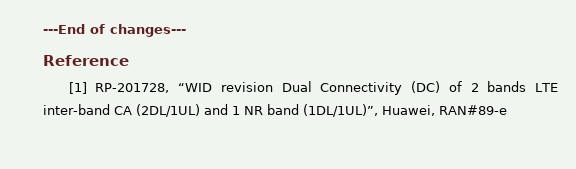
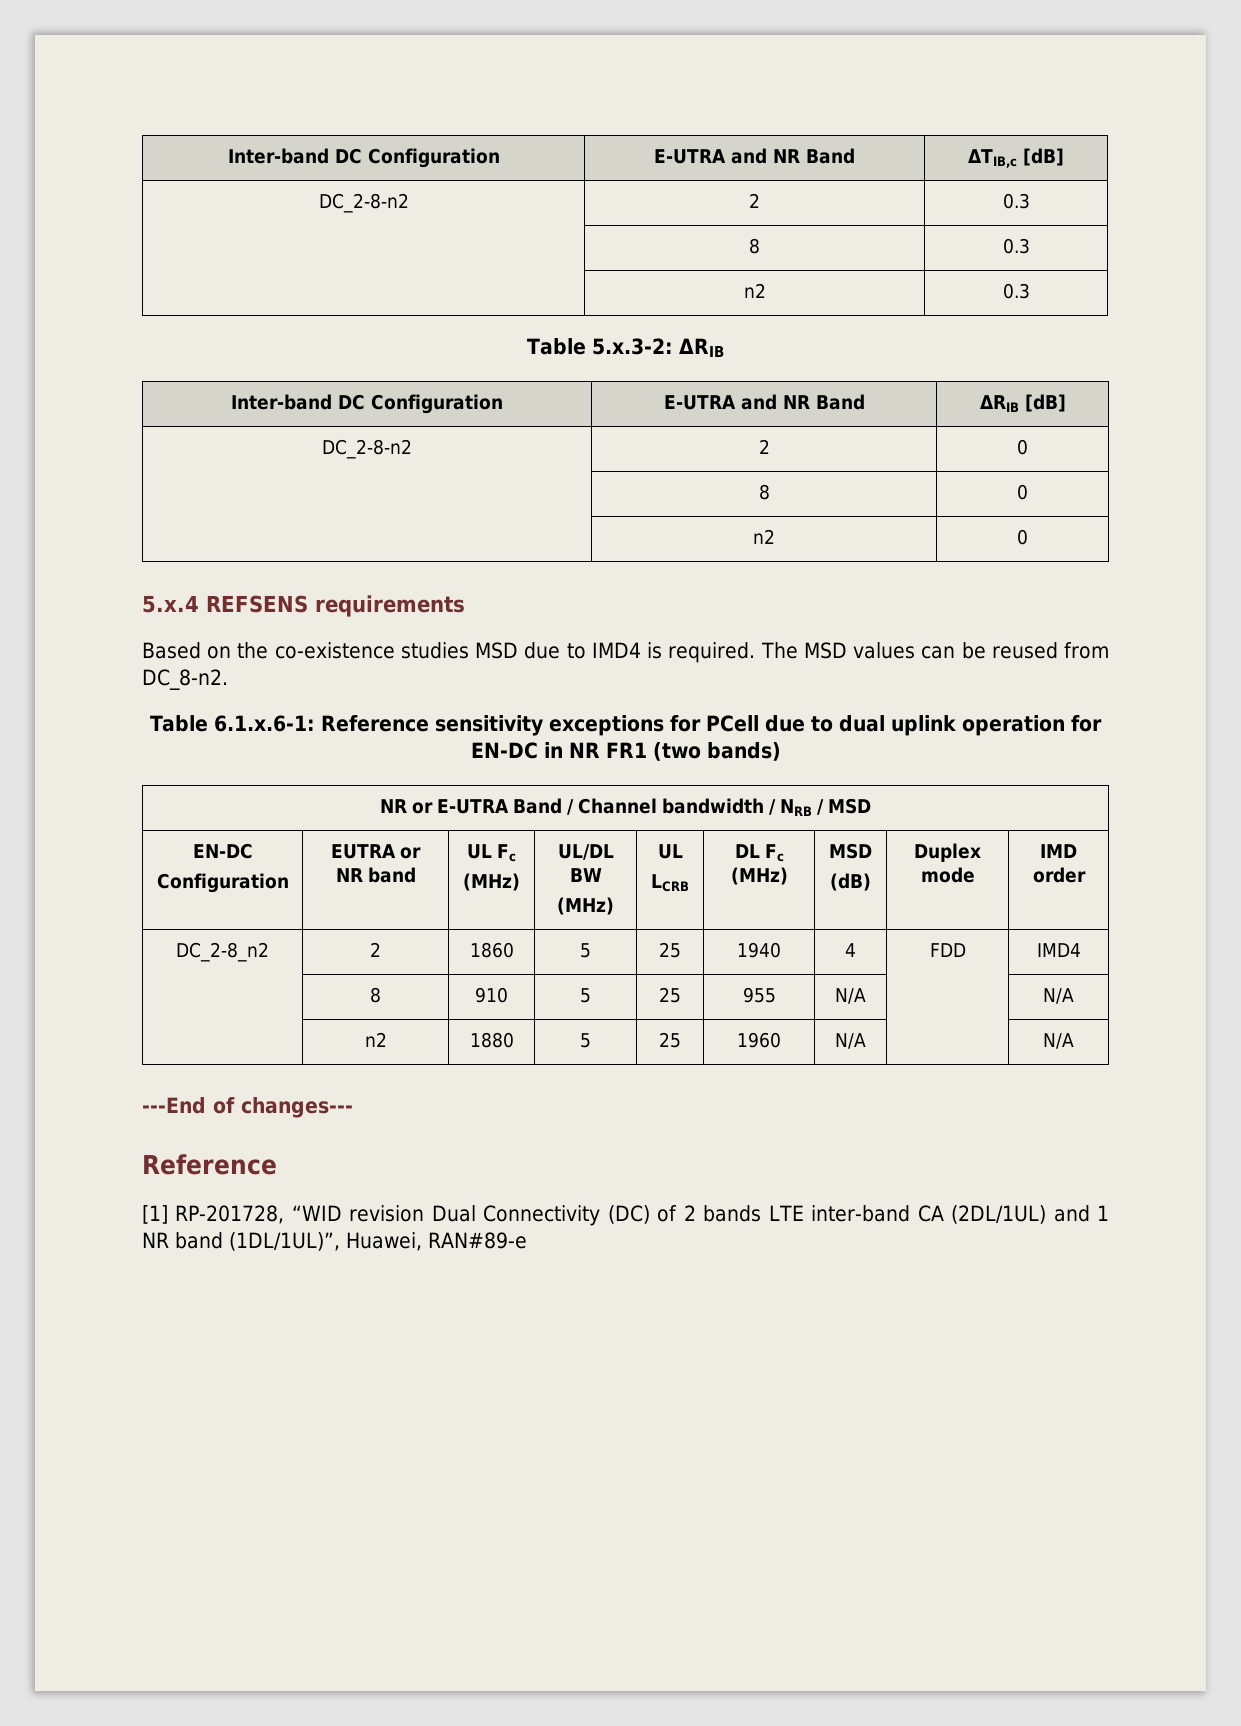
(43, 29) none -> [227,148,500,168] [654,148,855,164] [968,148,1064,168] [318,193,409,213] [748,193,760,208] [1002,193,1030,209] [748,238,760,254] [1002,238,1030,254] [743,283,766,298] [1002,283,1030,299] [527,338,724,357] [231,394,503,414] [663,394,865,410] [979,394,1066,412] [322,439,412,459] [758,439,770,454] [1017,439,1028,455] [758,484,770,500] [1017,484,1028,500] [752,529,775,544] [1017,529,1028,545] [142,595,465,617] [142,642,1110,663] [142,669,228,690] [149,715,1103,736] [470,742,781,761] [380,798,871,816] [192,843,253,859] [156,873,289,893] [331,844,421,859] [335,867,416,883] [467,844,516,862] [463,873,520,891] [557,844,614,860] [569,868,602,882] [557,897,614,915] [657,844,683,859] [651,874,689,892] [734,844,784,862] [730,867,788,885] [829,843,872,859] [830,873,871,891] [914,843,981,862] [920,867,975,883] [1040,844,1077,858] [1032,867,1086,883] [176,942,269,962] [370,942,381,957] [469,942,514,958] [580,943,591,958] [659,942,681,958] [737,942,781,958] [845,943,856,957] [929,943,966,957] [1036,943,1081,957] [370,987,381,1003] [475,987,508,1003] [580,988,591,1003] [659,987,681,1003] [742,987,776,1003] [835,988,866,1004] [1043,988,1074,1004] [364,1032,387,1047] [469,1032,514,1048] [580,1033,591,1048] [659,1032,681,1048] [737,1032,781,1048] [835,1033,866,1049] [1043,1033,1074,1049] Inter-band DC Configuration | E-UTRA and NR Band | ΔTIB,c [dB] // DC_2-8-n2 | 2 | 0.3 // | 8 | 0.3 // | n2 | 0.3 // Table 5.x.3-2: ΔRIB // Inter-band DC Configuration | E-UTRA and NR Band | ΔRIB [dB] // DC_2-8-n2 | 2 | 0 // | 8 | 0 // | n2 | 0 // 5.x.4 REFSENS requirements // Based on the co-existence studies MSD due to IMD4 is required. The MSD values can be reused from DC_8-n2. // Table 6.1.x.6-1: Reference sensitivity exceptions for PCell due to dual uplink operation for EN-DC in NR FR1 (two bands) // NR or E-UTRA Band / Channel bandwidth / NRB / MSD // EN-DC // Configuration | EUTRA or NR band | UL Fc // (MHz) | UL/DL BW // (MHz) | UL // LCRB | DL Fc (MHz) | MSD // (dB) | Duplex mode | IMD order // DC_2-8_n2 | 2 | 1860 | 5 | 25 | 1940 | 4 | FDD | IMD4 // | 8 | 910 | 5 | 25 | 955 | N/A | | N/A // | n2 | 1880 | 5 | 25 | 1960 | N/A | | N/A //

